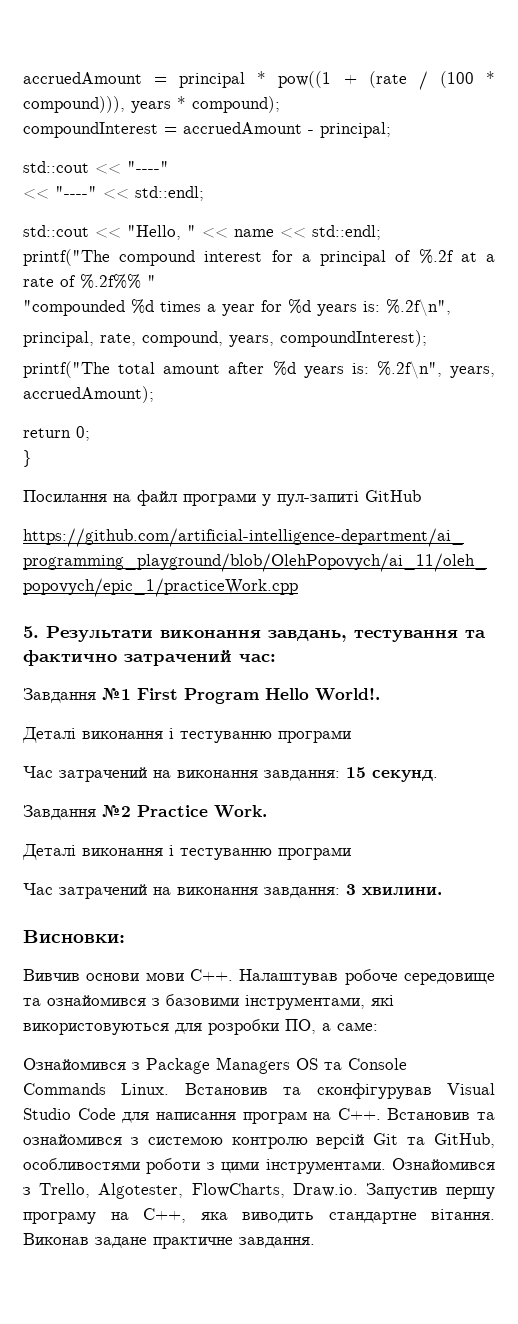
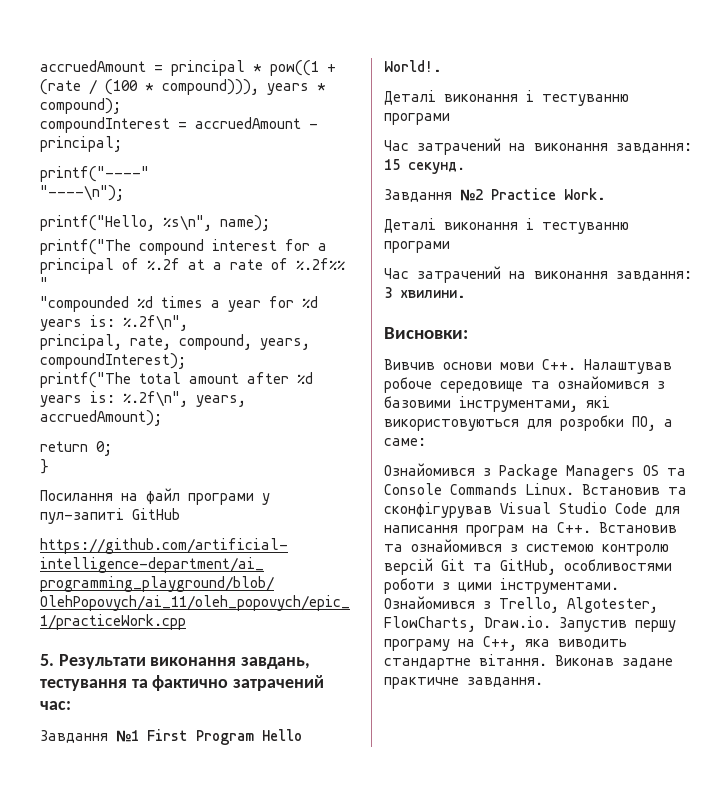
[23,161,169,174] [23,186,204,201] [23,225,381,240] std::cout << "----" // << "----" << std::endl; // std::cout << "Hello, " << name << std::endl; -> [40,166,149,182] [40,185,124,201] [40,215,270,231] printf("----" // "----\n"); // printf("Hello, %s\n", name);

